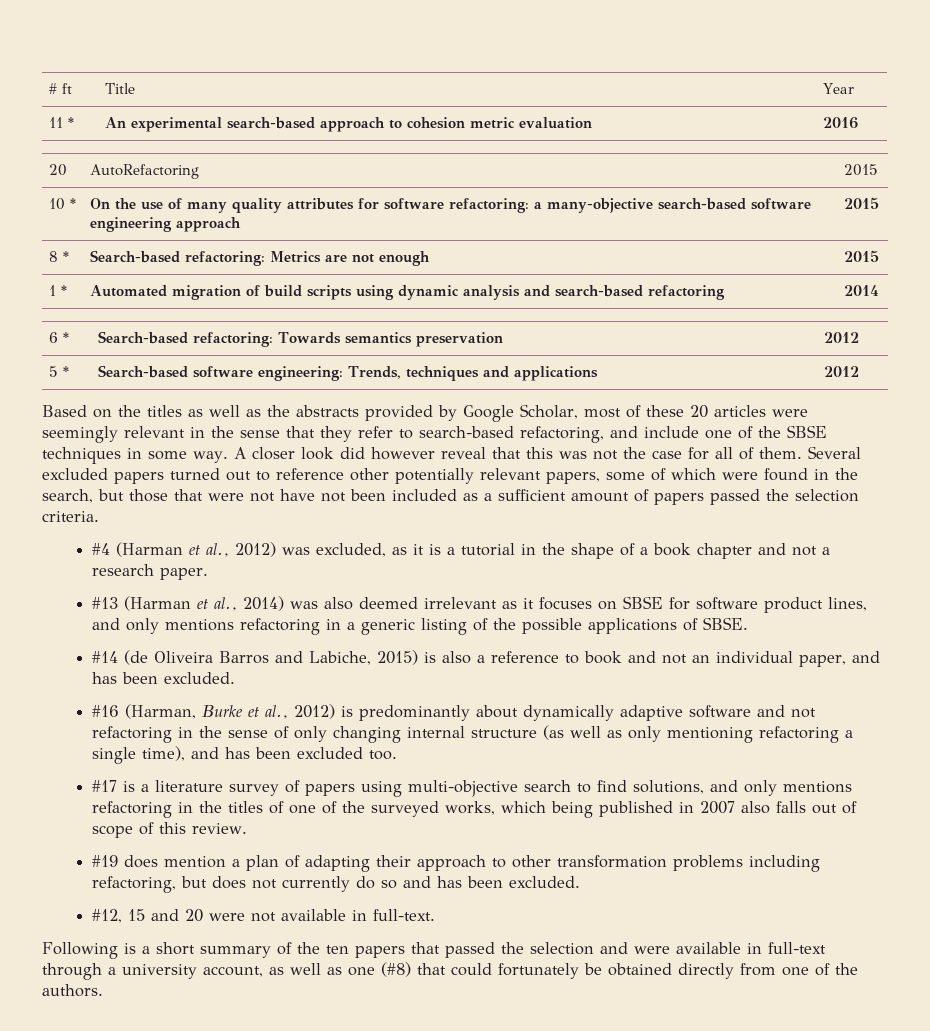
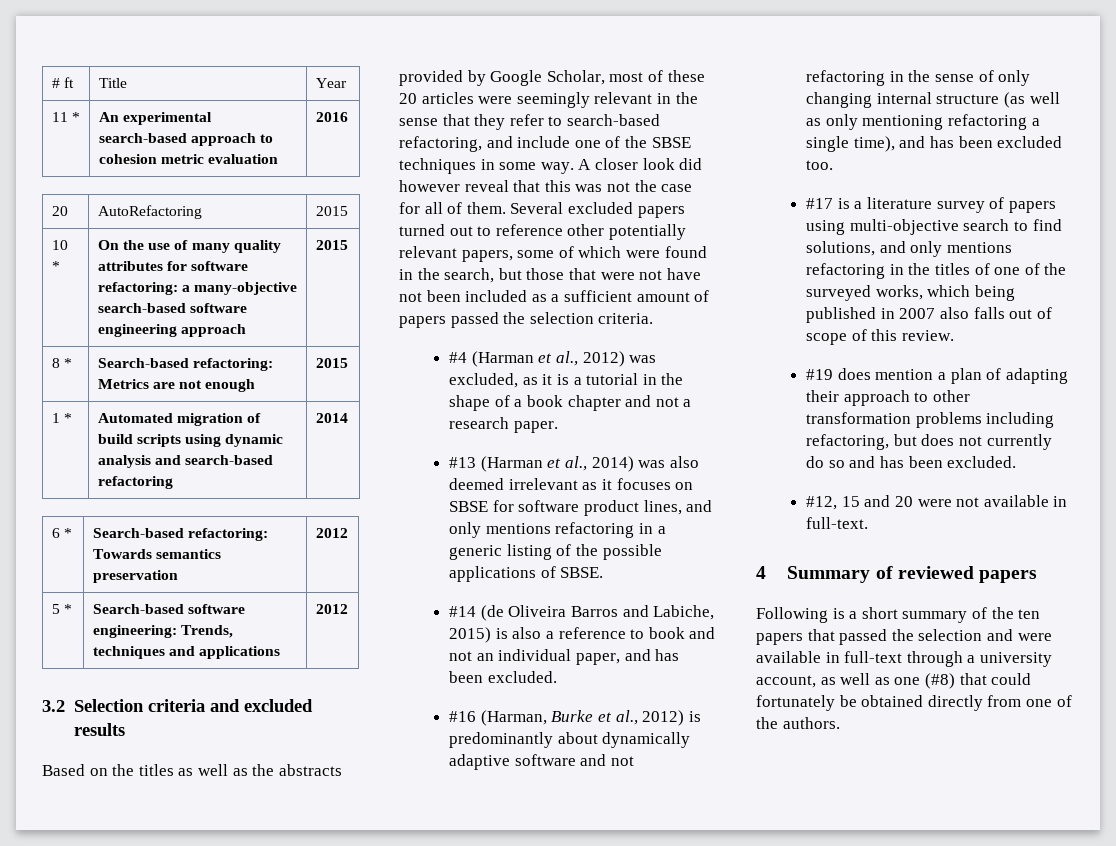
(859, 371) none -> [42,699,313,712] [73,723,125,736] // 3.2 Selection criteria and excluded results
(435, 915) none -> [756,566,1038,583] // 4 Summary of reviewed papers

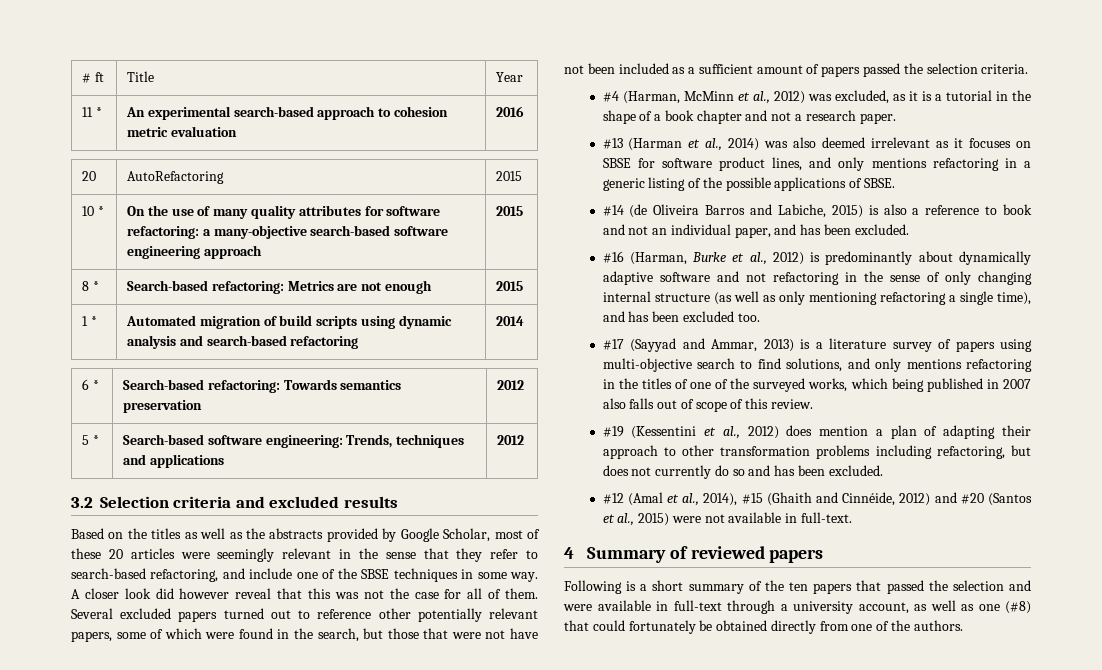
[471,351,534,367] (Harman -> [622,91,734,104] (Harman, McMinn
(834, 203) none -> [630,338,794,352] (Sayyad and Ammar, 2013)
(834, 374) none -> [631,426,779,439] (Kessentini et al., 2012)
[806,495,913,510] #12, 15 and 20 -> [602,492,1032,506] [602,513,670,526] #12 (Amal et al., 2014), #15 (Ghaith and Cinnéide, 2012) and #20 (Santos et al., 2015)

